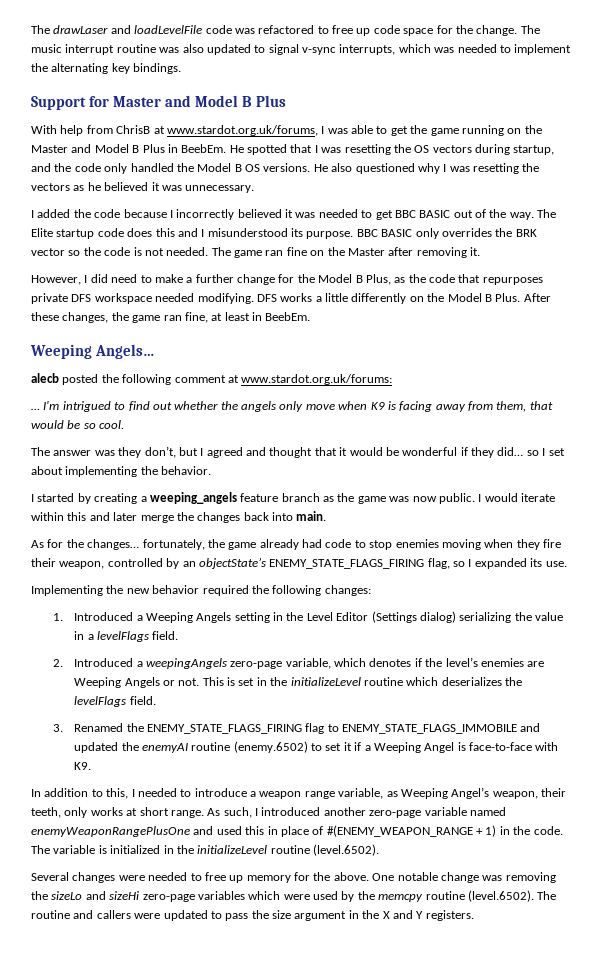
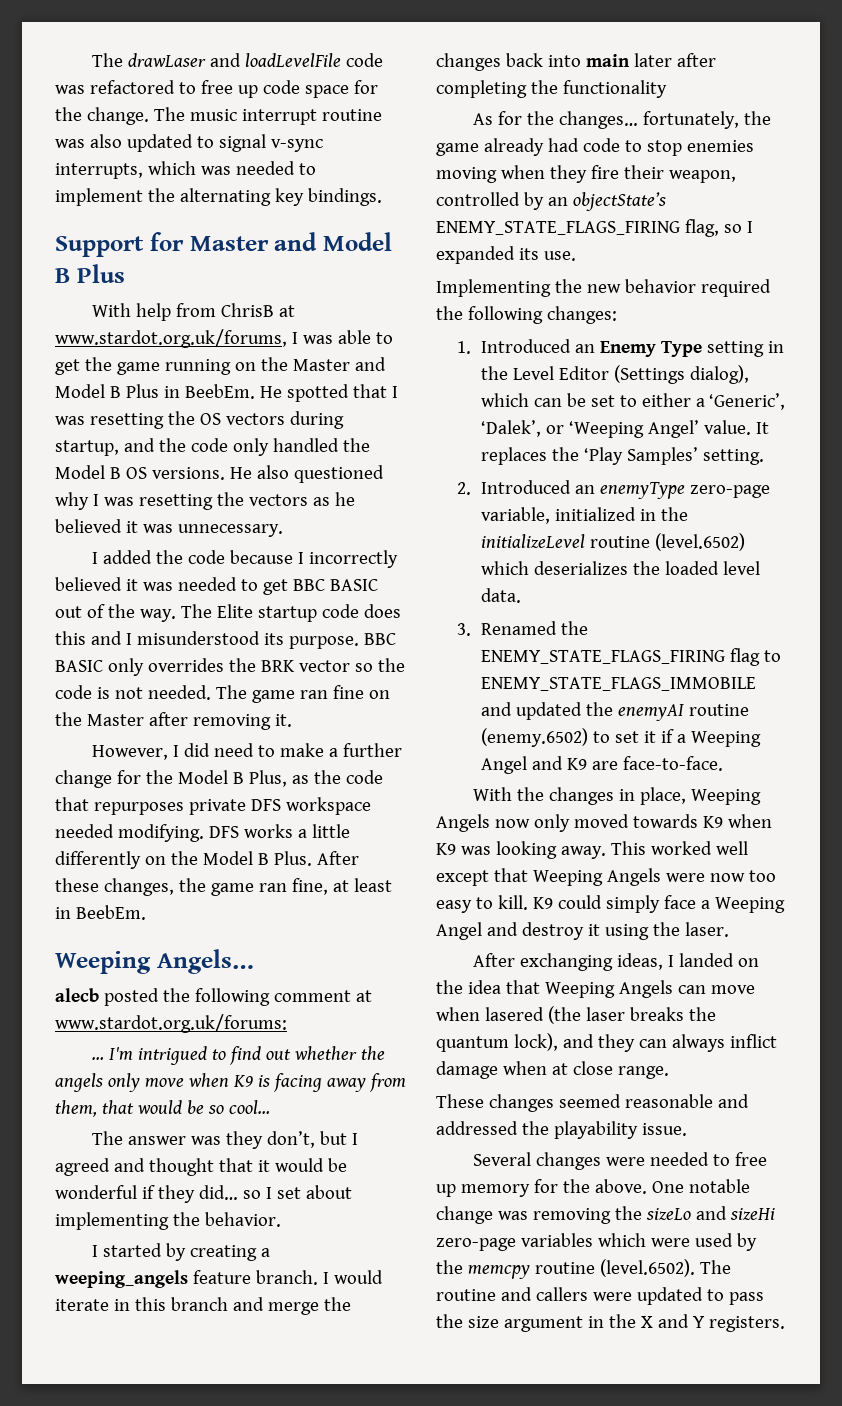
[99,420,125,429] cool. -> [228,1100,270,1114] cool…
[281,493,555,504] [31,512,138,521] branch as the game was now public. I would iterate within this and later -> [255,1270,383,1285] [55,1297,264,1311] branch. I would iterate in this branch and
[296,511,327,521] main. -> [585,53,716,67] [436,80,667,98] main later after completing the functionality
[136,612,232,623] a Weeping Angels -> [574,341,702,357] an Enemy Type
[419,611,564,623] [74,631,179,642] [52,657,545,669] [74,677,403,688] dialog) serializing the value in a levelFlags field. // 2. Introduced a weepingAngels zero-page variable, which denotes if the level’s enemies are Weeping Angels or not. This is set in the initializeLevel routine -> [689,365,749,384] [480,393,786,410] [480,420,769,438] [480,447,764,465] [457,480,770,499] [480,507,688,524] [480,533,745,551] dialog), which can be set to either a ‘Generic’, ‘Dalek’, or ‘Weeping Angel’ value. It replaces the ‘Play Samples’ setting. // 2. Introduced an enemyType zero-page variable, initialized in the initializeLevel routine (level.6502)
[74,696,156,707] levelFlags field. -> [664,561,760,575] [480,588,521,603] loaded level data.
[457,742,559,751] [74,762,92,770] [31,787,566,799] [31,807,506,818] [31,825,563,837] [31,844,379,856] is face-to-face with K9. // In addition to this, I needed to introduce a weapon range variable, as Weeping Angel’s weapon, their teeth, only works at short range. As such, I introduced another zero-page variable named enemyWeaponRangePlusOne and used this in place of #(ENEMY_WEAPON_RANGE + 1) in the code. The variable is initialized in the initializeLevel routine (level.6502). -> [531,756,723,771] [473,787,762,805] [436,814,772,832] [436,841,748,859] [436,868,776,886] [436,895,785,913] [436,922,729,940] [473,953,760,971] [436,980,755,998] [436,1006,716,1024] [436,1033,777,1052] [436,1061,669,1079] [436,1094,749,1112] [436,1121,687,1139] and K9 are face-to-face. // With the changes in place, Weeping Angels now only moved towards K9 when K9 was looking away. This worked well except that Weeping Angels were now too easy to kill. K9 could simply face a Weeping Angel and destroy it using the laser. // After exchanging ideas, I landed on the idea that Weeping Angels can move when lasered (the laser breaks the quantum lock), and they can always inflict damage when at close range. // These changes seemed reasonable and addressed the playability issue.

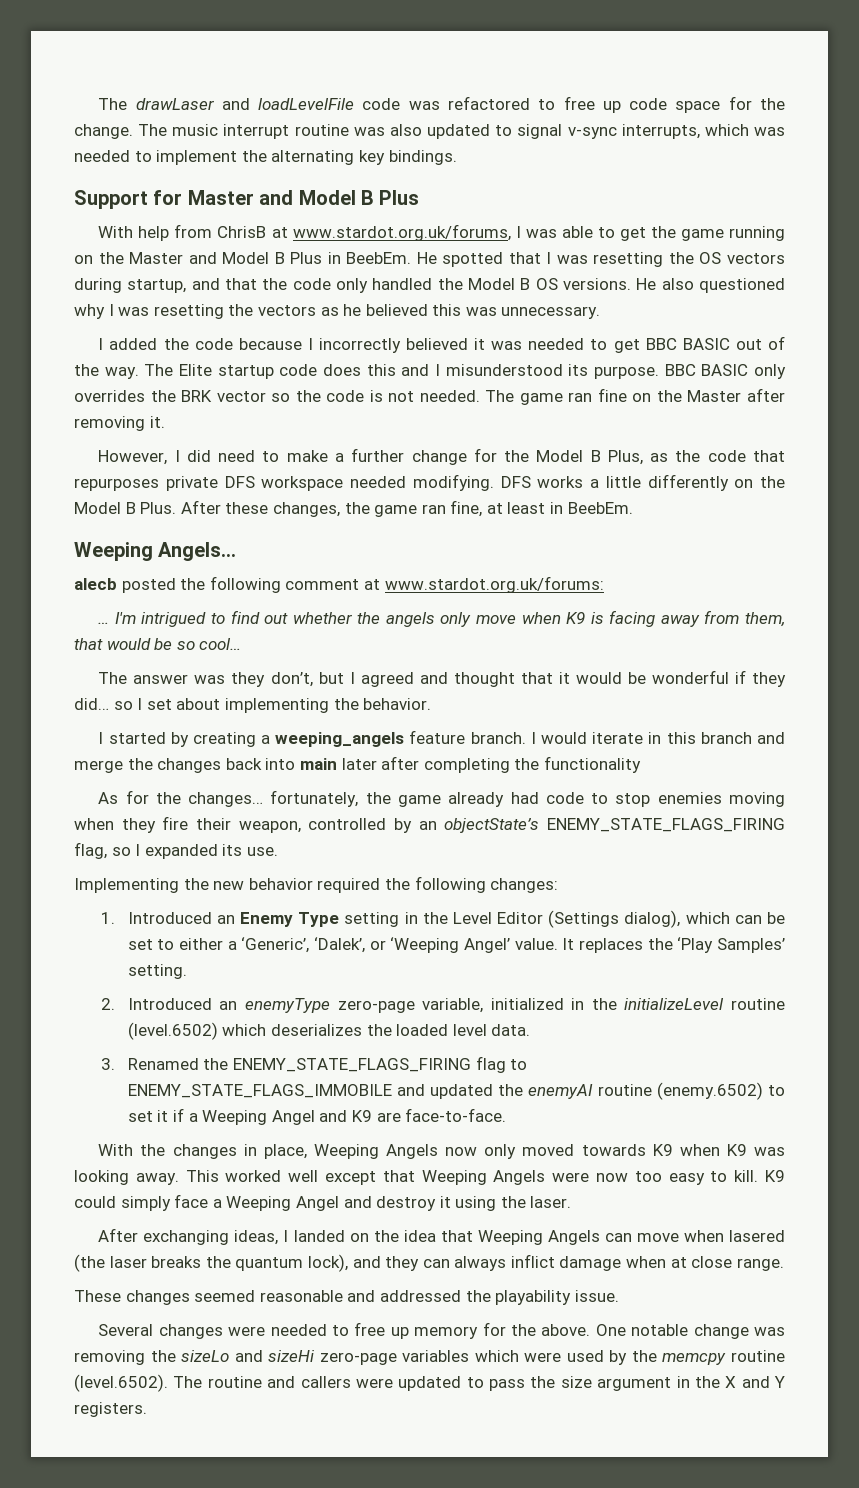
(155, 445) none -> [225,278,257,290] that
[125,521,138,533] it -> [432,304,462,316] this

